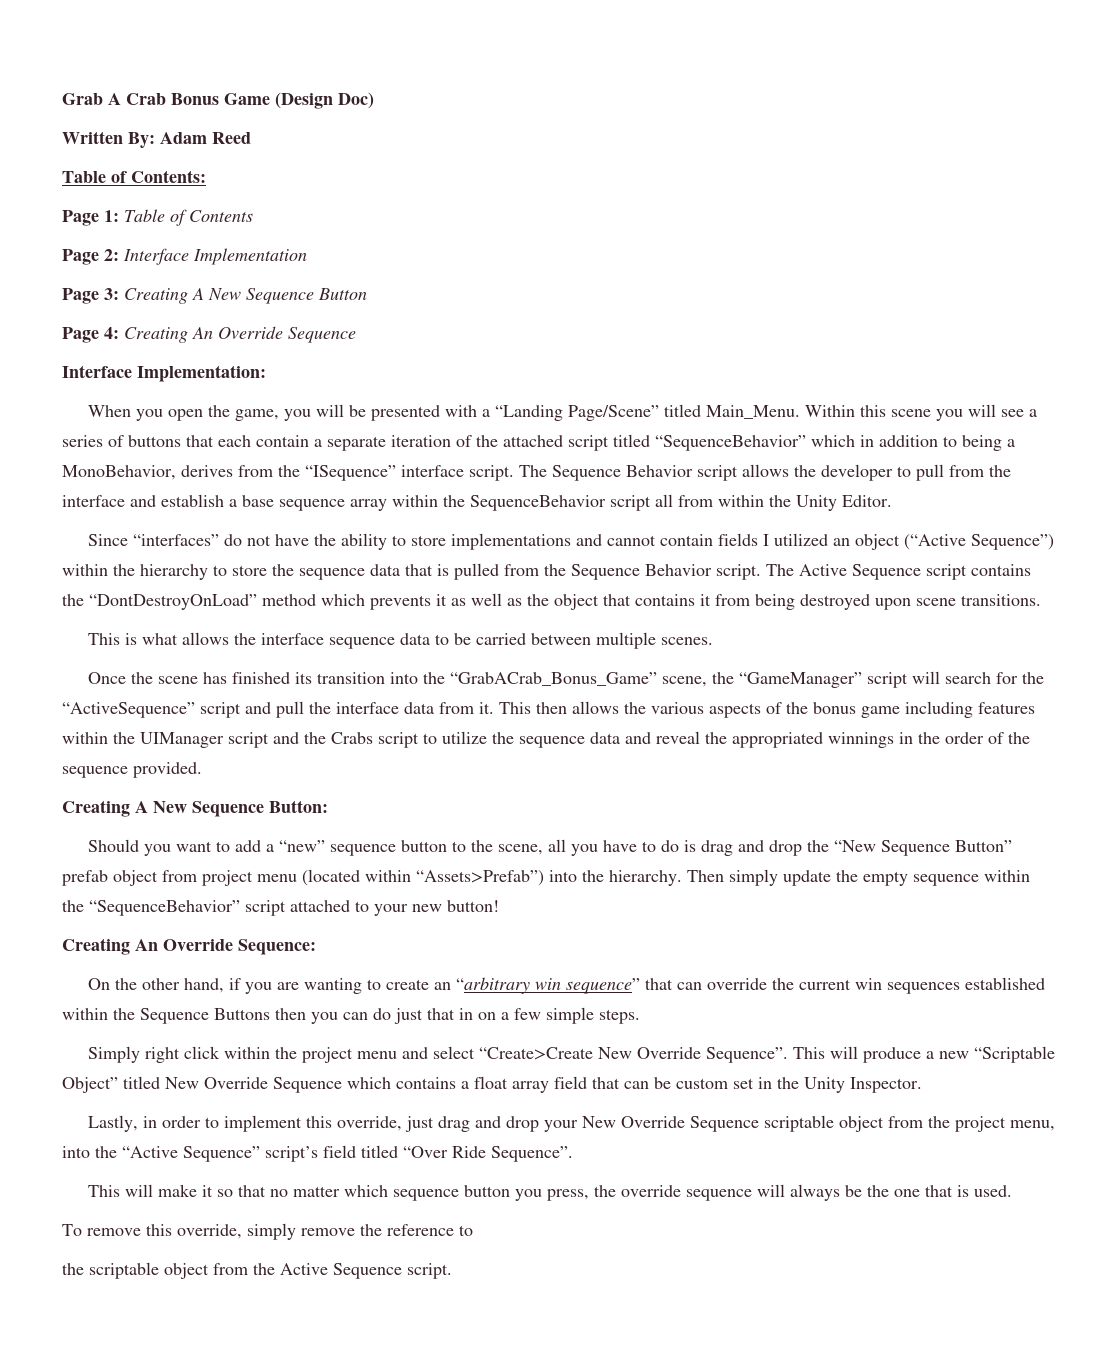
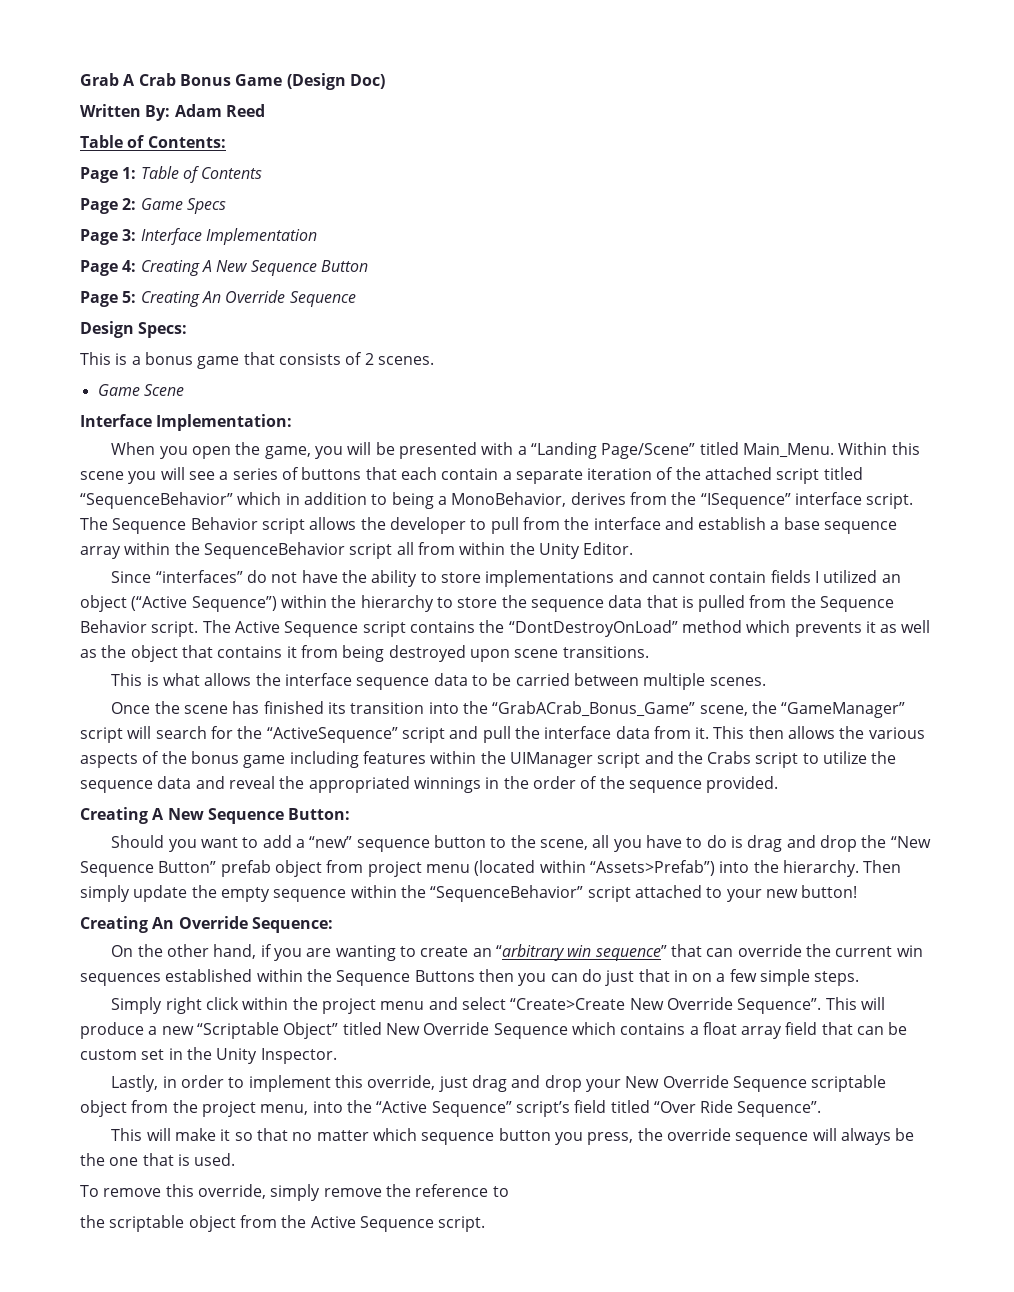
(119, 255) none -> [140,198,226,214] [80,229,137,245] Game Specs // Page 3:
[104,288,119,300] 3: -> [122,260,137,272] 4:
[104,327,119,339] 4: -> [122,291,137,303] 5:
(356, 335) none -> [80,321,188,338] [80,352,434,369] [97,384,184,396] // Design Specs: // This is a bonus game that consists of 2 scenes. // Game Scene

